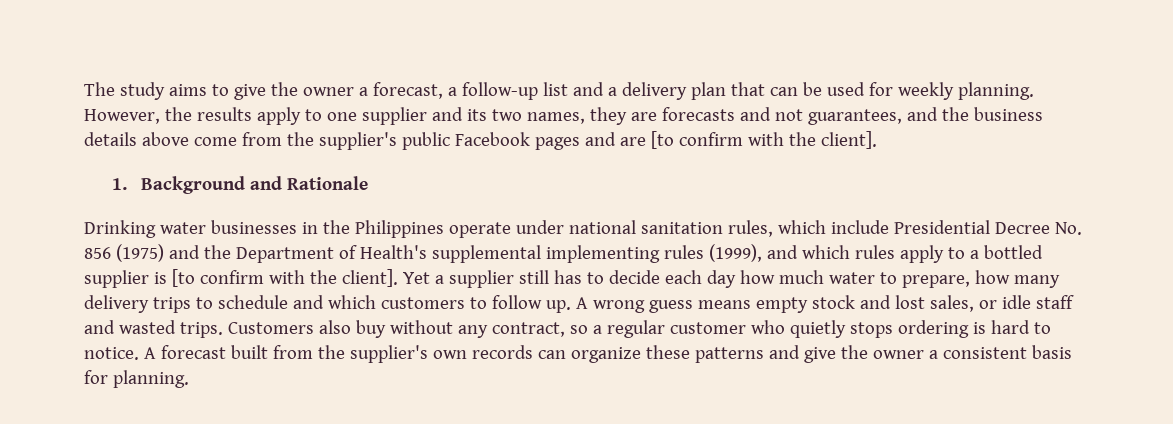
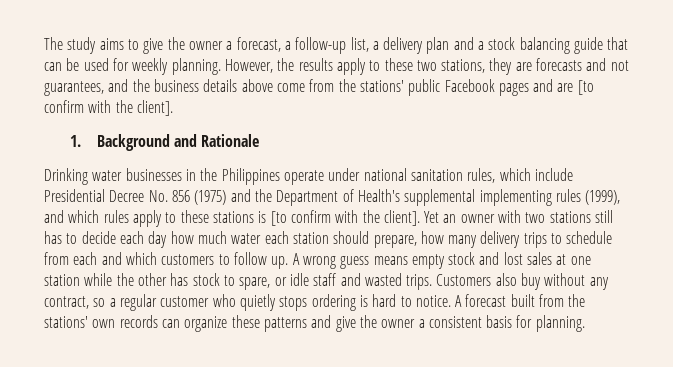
[542,82,604,96] list and -> [350,37,369,52] list,
(726, 91) none -> [453,37,604,54] and a stock balancing guide
[326,107,585,125] one supplier and its two names, -> [384,58,486,73] these two stations,
[318,132,397,150] supplier's -> [359,80,404,92] stations'
[969,245,1043,259] [84,270,149,288] a bottled supplier -> [180,210,254,223] these stations
[434,270,514,288] a supplier -> [443,210,591,223] an owner with two stations
[879,272,897,284] to -> [264,231,370,244] each station should
(288, 302) none -> [44,252,98,265] from each
[929,295,974,312] sales, -> [527,252,591,265] [44,273,271,290] sales at one station while the other has stock to spare,
[349,345,428,363] supplier's -> [44,316,88,328] stations'

